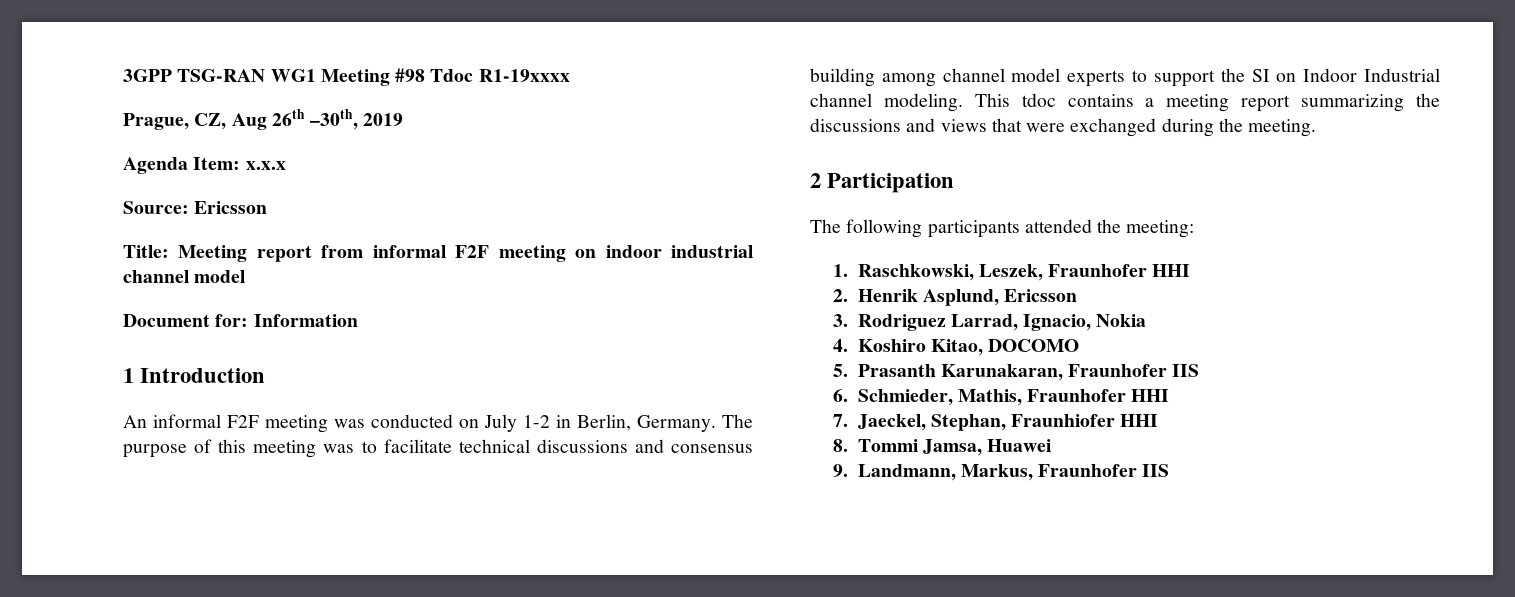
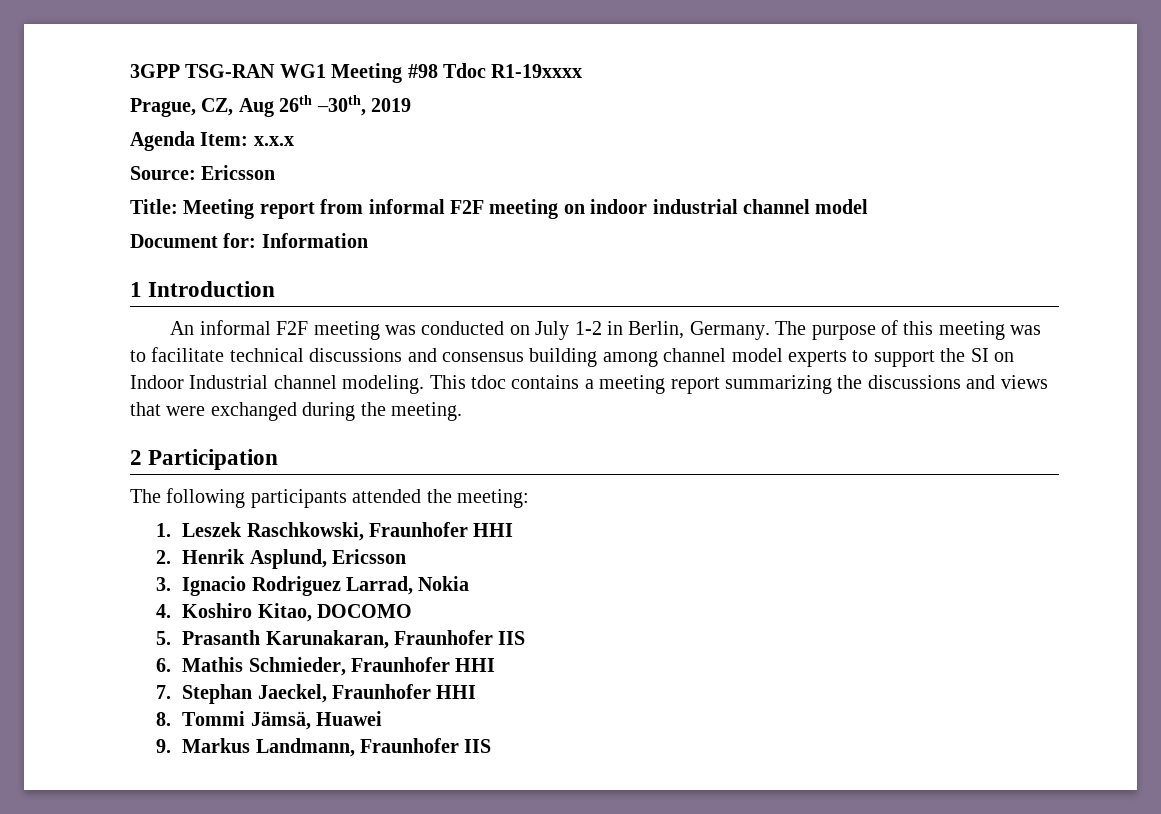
[857,264,1043,281] Raschkowski, Leszek, -> [182,522,364,541] Leszek Raschkowski,
(848, 320) none -> [182,576,247,596] Ignacio
[1023,314,1092,331] Ignacio, -> (413, 585) none
[857,389,1022,406] Schmieder, Mathis, -> [182,657,346,676] Mathis Schmieder,
[857,414,1116,431] Jaeckel, Stephan, Fraunhiofer -> [182,684,431,704] Stephan Jaeckel, Fraunhofer
[922,439,982,456] Jamsa, -> [250,711,311,730] Jämsä,
[857,464,1033,481] Landmann, Markus, -> [182,738,355,757] Markus Landmann,

